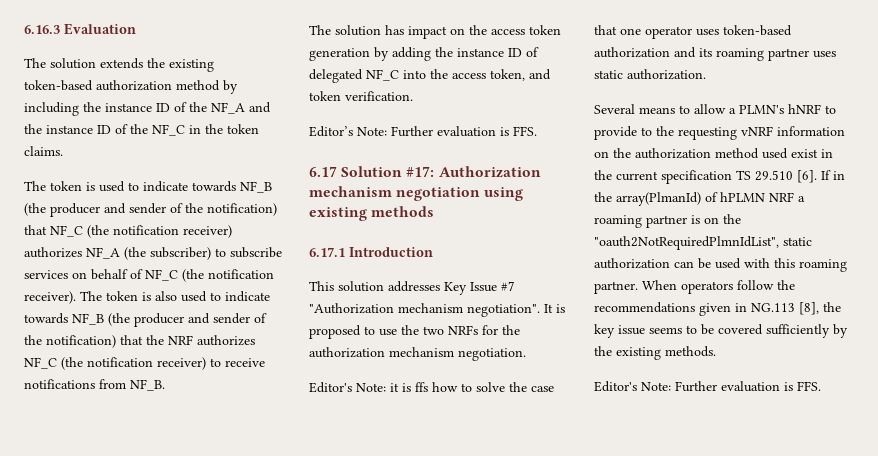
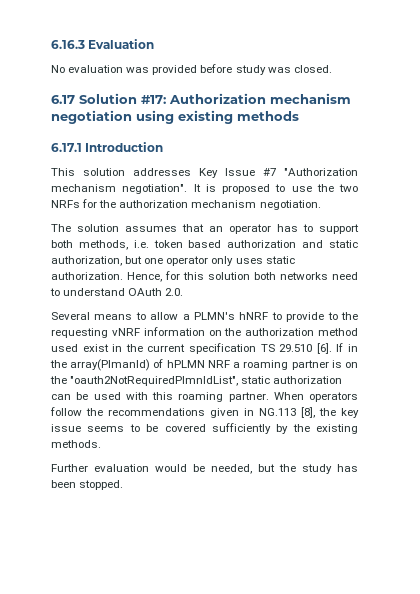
[24,58,214,72] [24,80,238,94] [24,102,271,116] [24,124,259,136] [24,146,63,156] [24,181,272,193] [24,203,277,217] [24,225,232,238] [24,247,282,260] [24,269,274,282] [24,291,270,304] [24,313,267,327] [24,335,255,348] [24,357,265,370] [24,379,165,391] [309,25,561,39] [309,47,539,61] [309,69,551,83] [309,91,413,101] [309,126,537,137] The solution extends the existing token-based authorization method by including the instance ID of the NF_A and the instance ID of the NF_C in the token claims. // The token is used to indicate towards NF_B (the producer and sender of the notification) that NF_C (the notification receiver) authorizes NF_A (the subscriber) to subscribe services on behalf of NF_C (the notification receiver). The token is also used to indicate towards NF_B (the producer and sender of the notification) that the NRF authorizes NF_C (the notification receiver) to receive notifications from NF_B. // The solution has impact on the access token generation by adding the instance ID of delegated NF_C into the access token, and token verification. // Editor’s Note: Further evaluation is FFS. -> [51,64,332,75] No evaluation was provided before study was closed.
[309,382,554,393] [594,25,792,39] [594,47,836,61] [594,69,706,80] Editor's Note: it is ffs how to solve the case that one operator uses token-based authorization and its roaming partner uses static authorization. -> [51,224,359,234] [51,240,358,250] [51,256,295,266] [51,271,358,282] [50,288,184,296] The solution assumes that an operator has to support both methods, i.e. token based authorization and static authorization, but one operator only uses static authorization. Hence, for this solution both networks need to understand OAuth 2.0.
[594,381,821,392] Editor's Note: Further evaluation is FFS. -> [51,464,358,474] [51,480,124,490] Further evaluation would be needed, but the study has been stopped.

